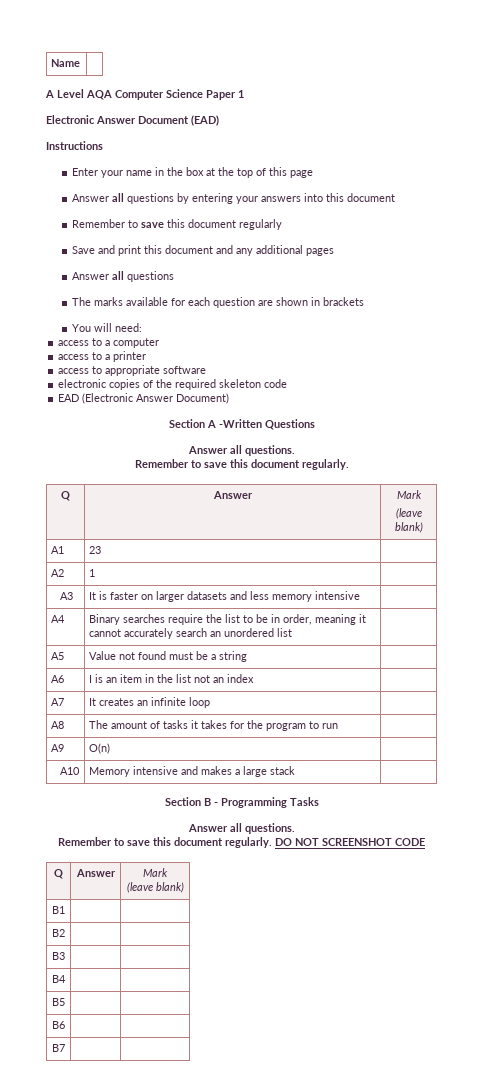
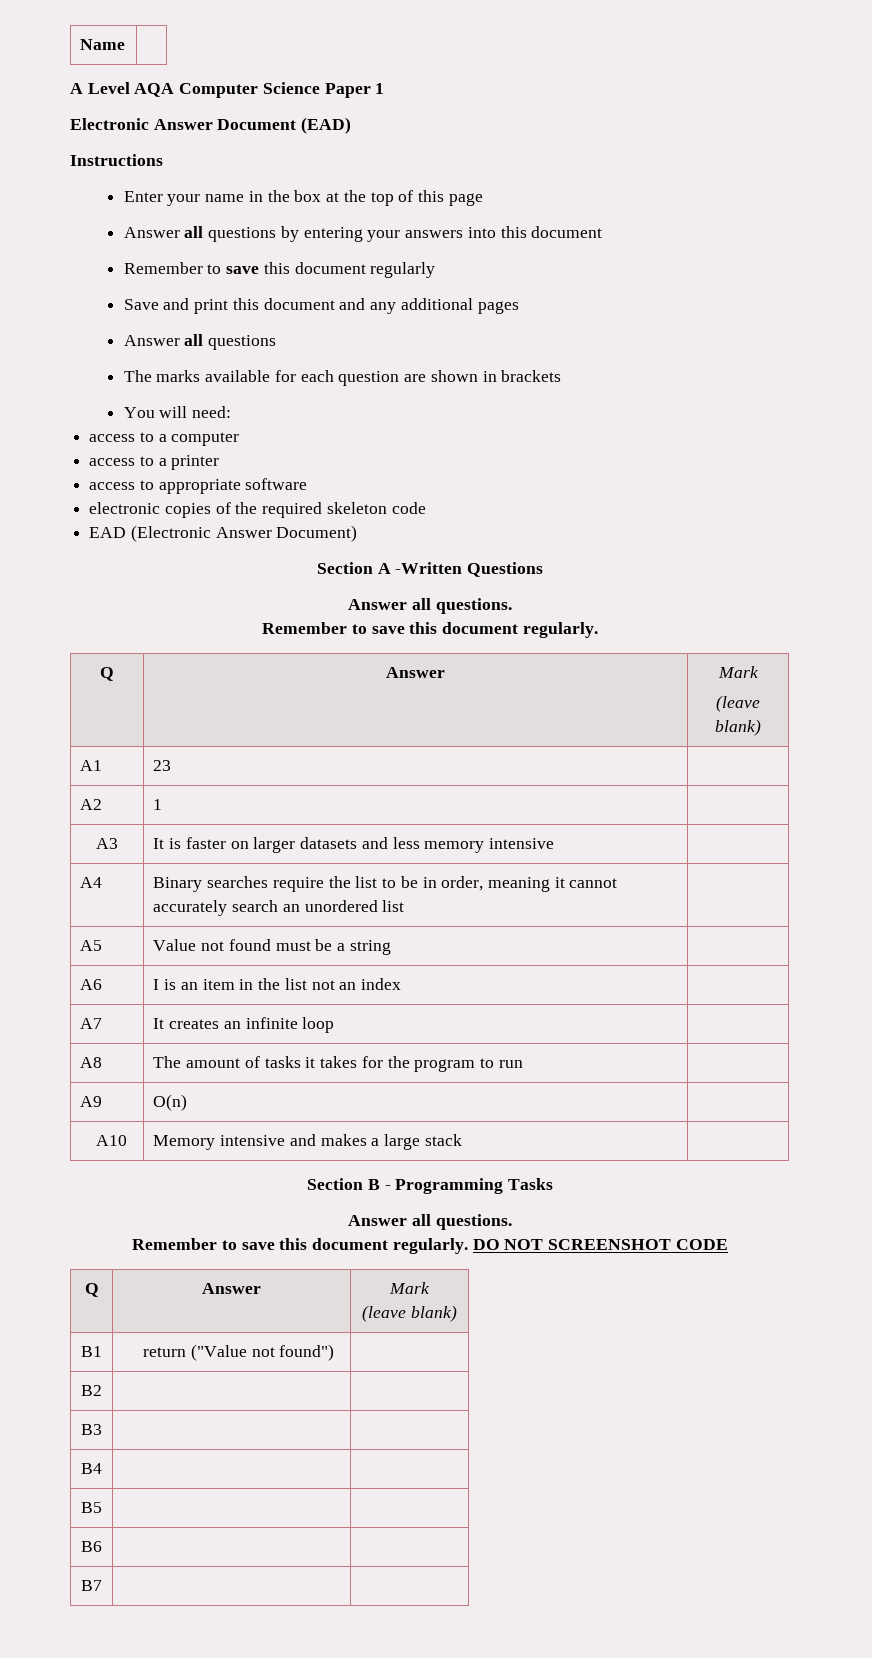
(65, 910) none -> [143,1344,335,1361] return ("Value not found")

